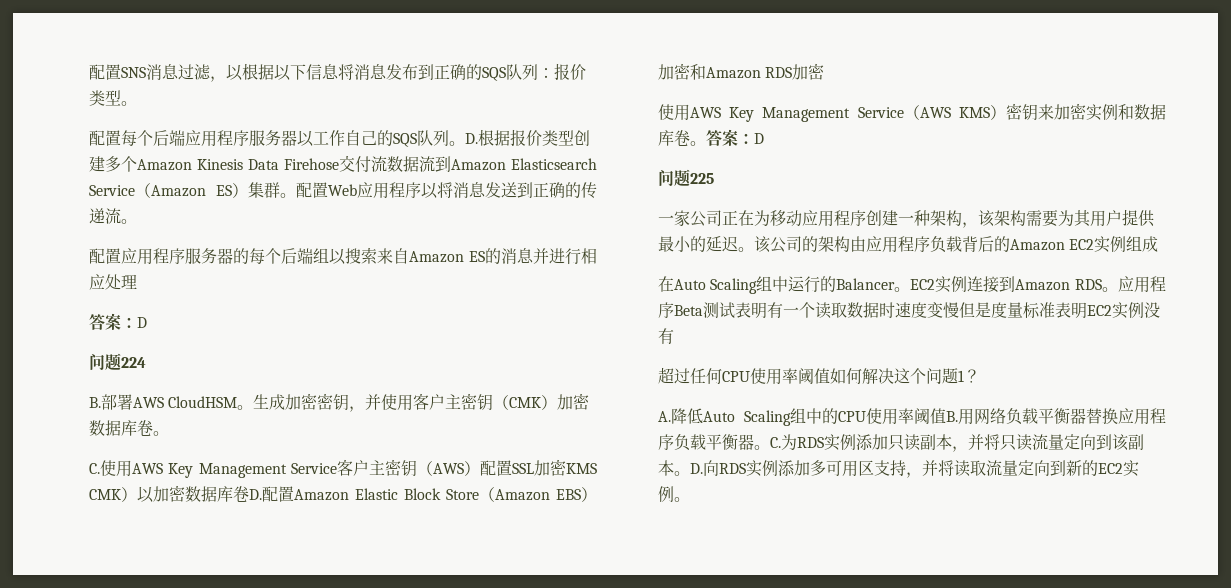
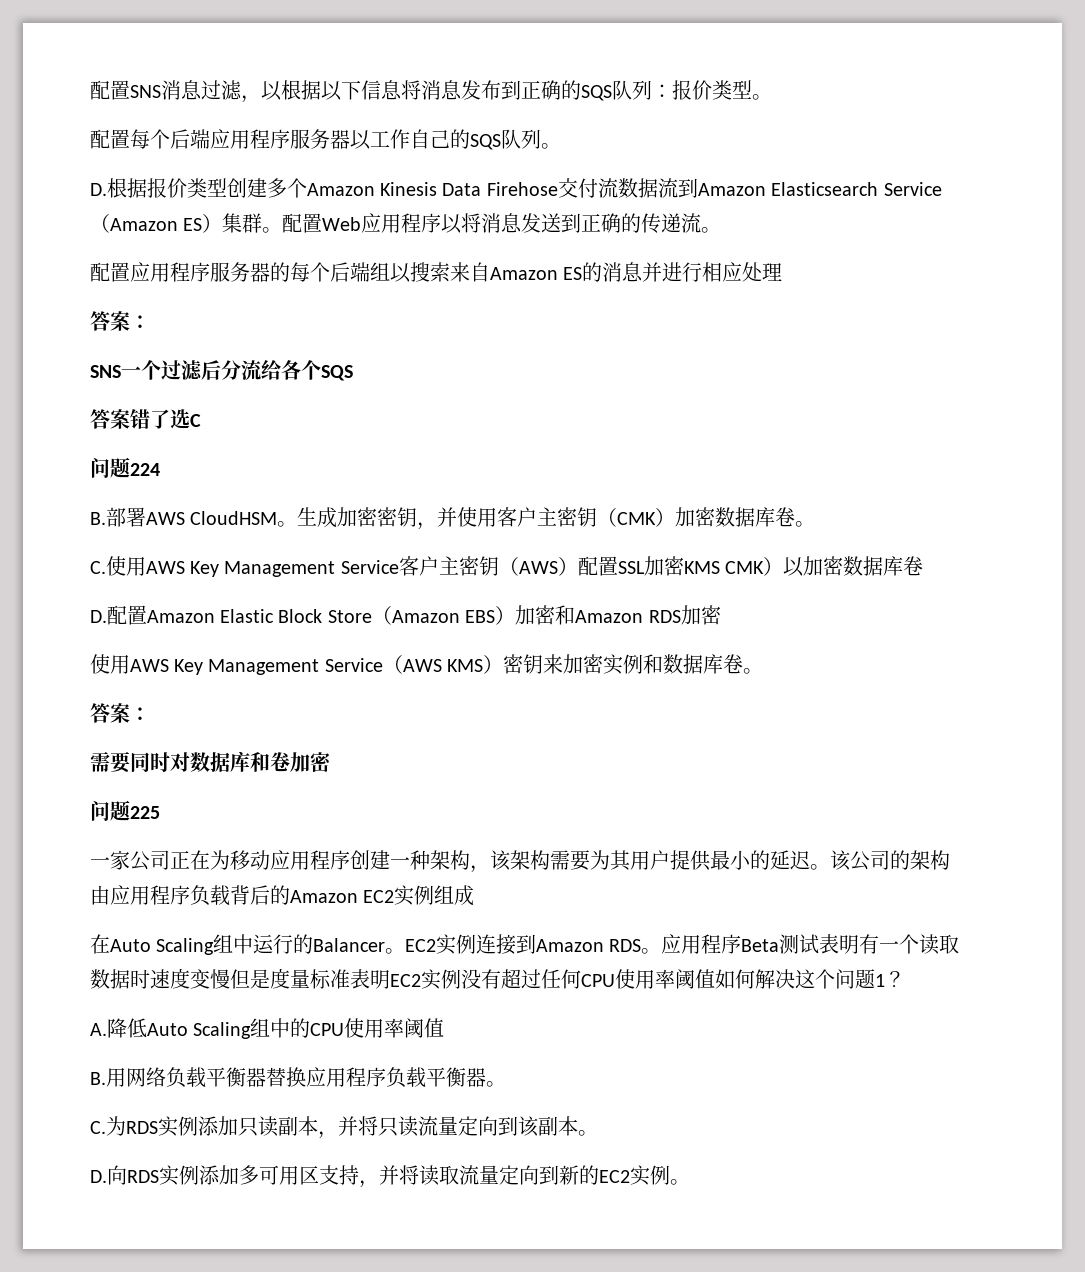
(465, 143) none -> (561, 146) //
[136,317,147,328] D -> [89,360,353,381] [89,409,201,429] // SNS一个过滤后分流给各个SQS // 答案错了选C
(249, 494) none -> (924, 566) //
[705,129,764,146] 答案：D -> [89,703,150,723] [89,751,331,773] // 答案： // 需要同时对数据库和卷加密
(674, 336) // -> (501, 979) none
(946, 416) none -> (444, 1028) //
(770, 447) none -> (506, 1084) //
(690, 473) none -> (598, 1133) //

